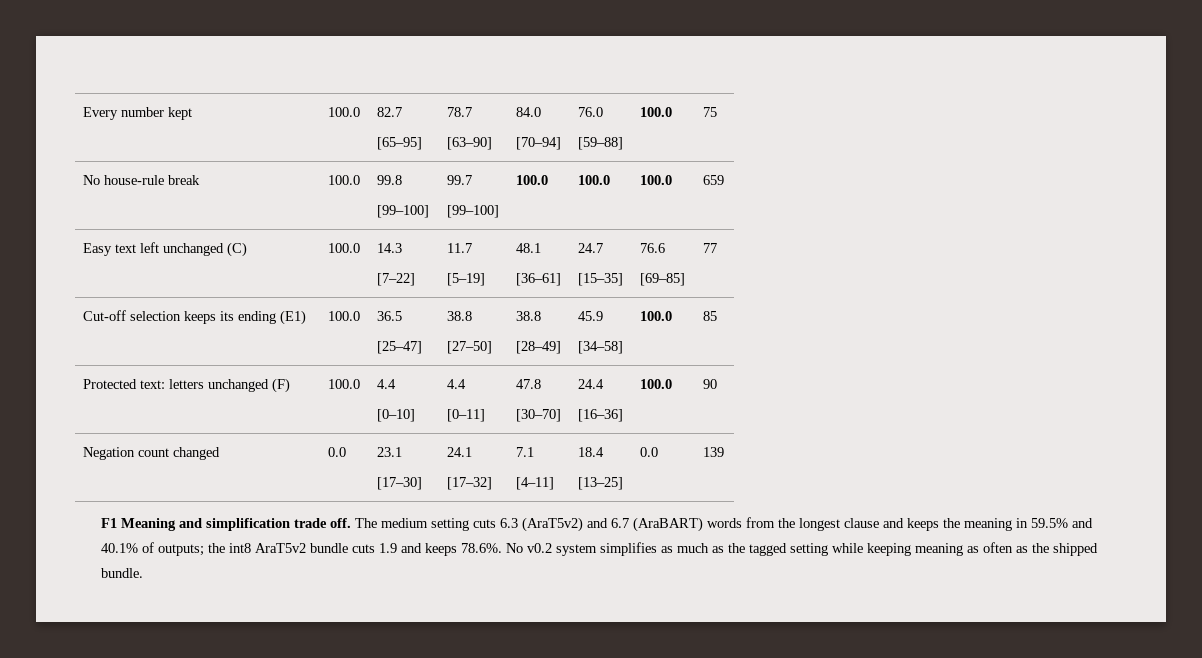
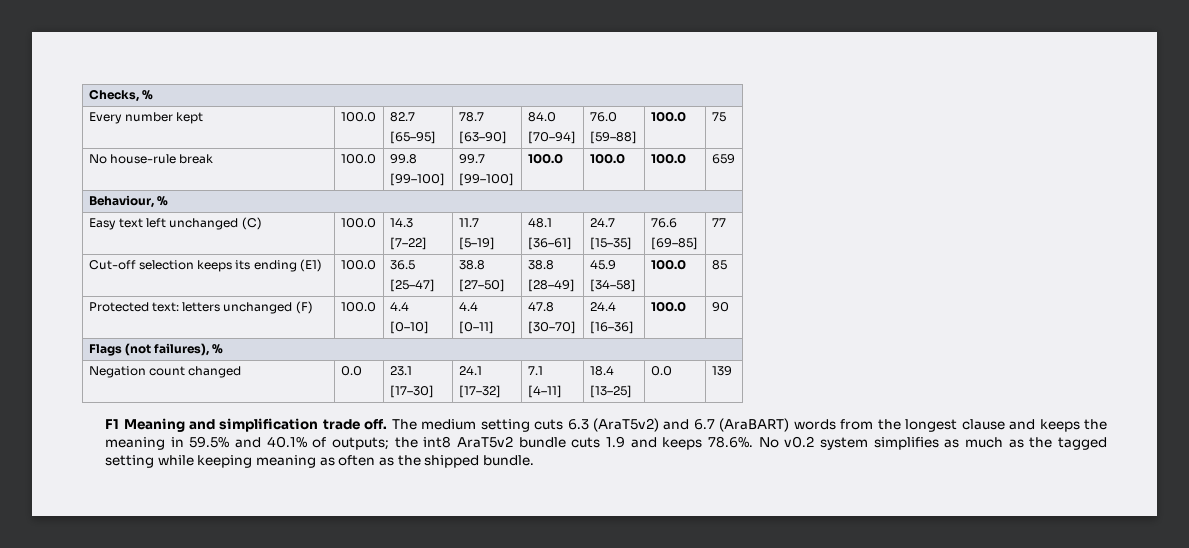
(83, 113) none -> [88,89,153,102] Checks, % //
(725, 180) none -> [88,195,168,208] // Behaviour, %
(718, 384) none -> [88,343,224,356] // Flags (not failures), %

